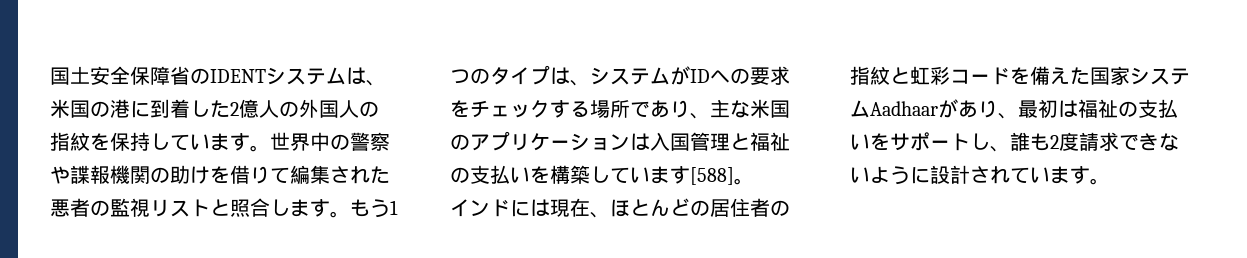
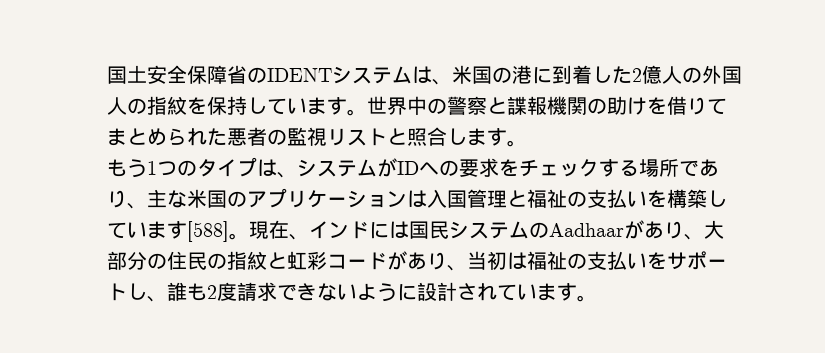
[50,166,70,184] や -> [487,97,507,114] と
[290,165,350,184] 編集さ -> [107,128,187,146] まとめら
(350, 214) none -> (527, 143) //
(754, 181) // -> [249,220,309,240] 現在、
[550,198,770,218] 現在、ほとんどの居住者 -> [409,220,724,240] [107,251,207,270] 国民システムのAadhaarがあり、大部分の住民
[1010,66,1190,85] [850,99,1038,119] を備えた国家システムAadhaarがあり、最 -> [387,251,487,271] があり、当

